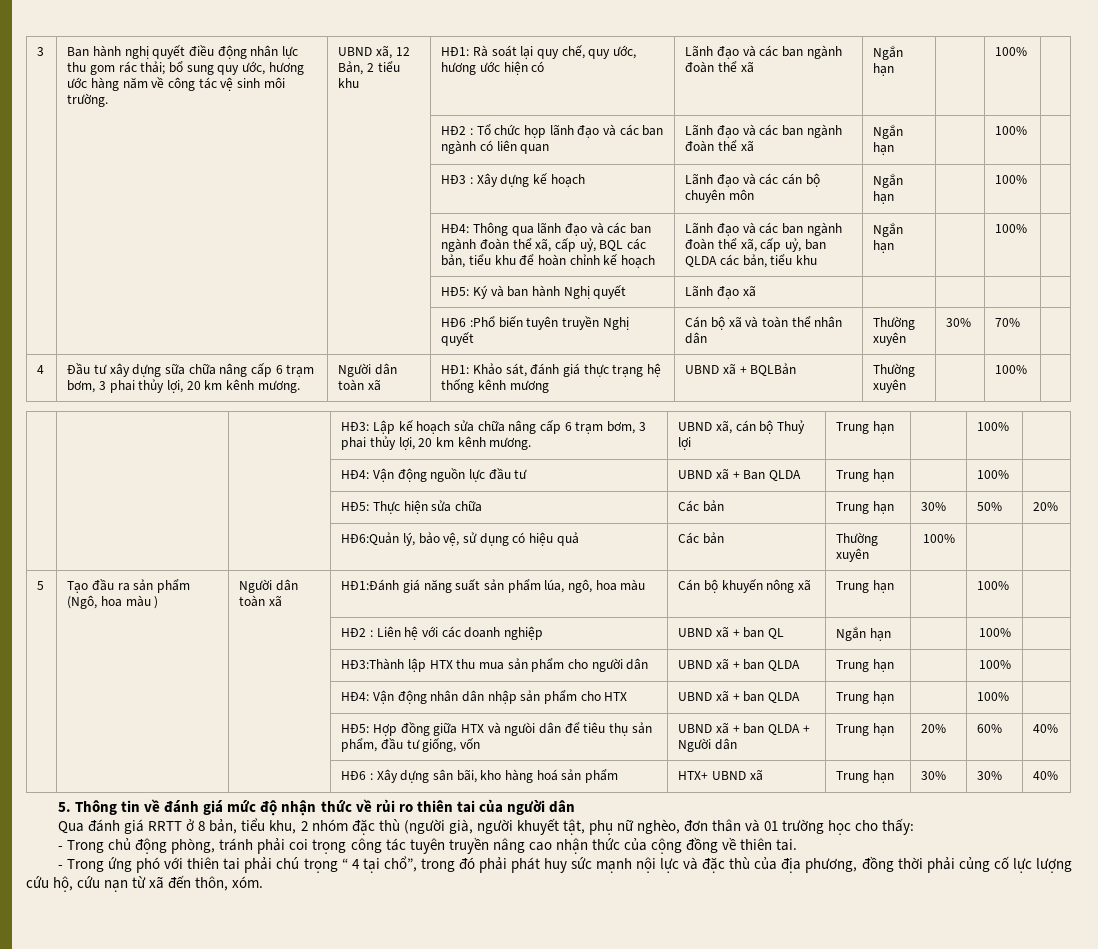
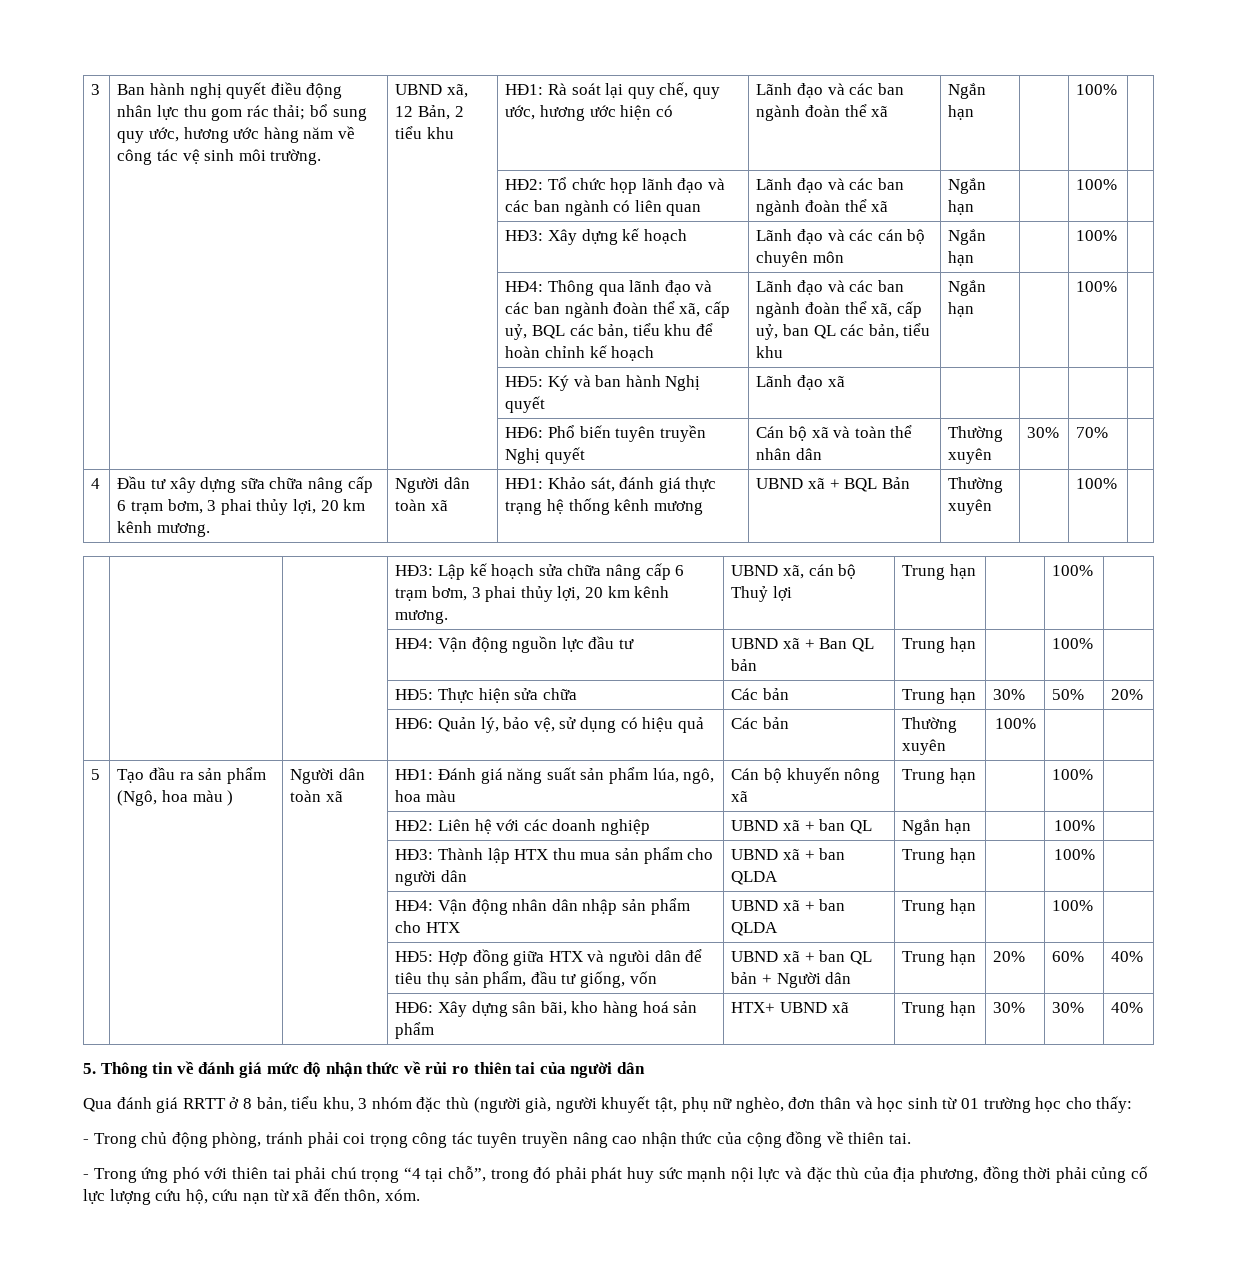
[441,126,474,135] HĐ2 : -> [505,179,544,190] HĐ2:
[441,175,474,184] HĐ3 : -> [505,230,544,241] HĐ3:
[685,256,718,267] QLDA -> [813,325,836,339] QL
[441,316,496,327] HĐ6 :Phổ -> [505,425,575,438] HĐ6: Phổ
[750,363,797,376] BQLBản -> [844,477,910,492] BQL Bản
[768,470,801,481] QLDA -> [851,638,874,652] [731,659,758,671] QL bản
[341,532,400,545] HĐ6:Quản -> [395,717,476,732] HĐ6: Quản
[341,579,400,591] HĐ1:Đánh -> [395,768,476,780] HĐ1: Đánh
[341,628,374,637] HĐ2 : -> [395,820,434,831] HĐ2:
[341,658,405,670] HĐ3:Thành -> [395,848,483,860] HĐ3: Thành
[767,724,800,735] QLDA -> [849,951,872,965] [731,972,758,984] QL bản
[341,771,374,780] HĐ6 : -> [395,1002,434,1013] HĐ6:
[300,821,308,831] 2 -> [358,1098,368,1109] 3
(761, 825) none -> [877,1097,958,1112] học sinh từ
[341,856,417,873] “ 4 tại chổ”, -> [403,1166,487,1182] “4 tại chỗ”,

